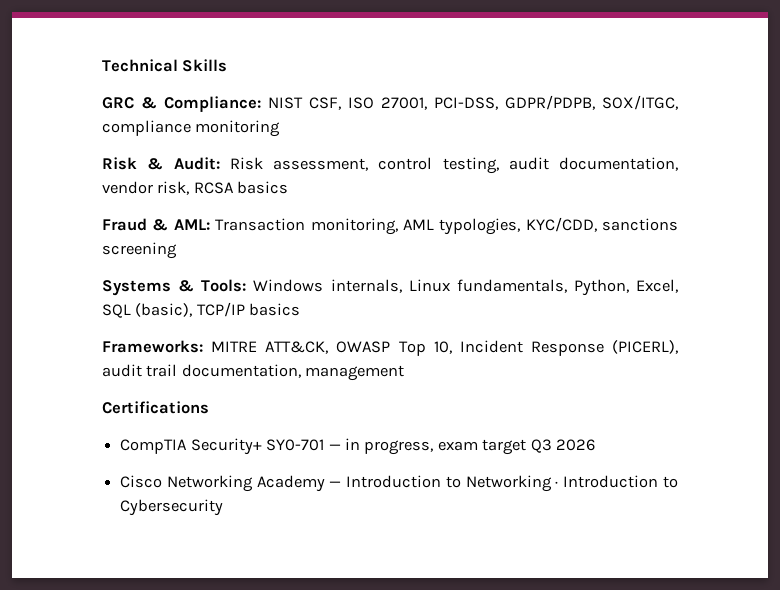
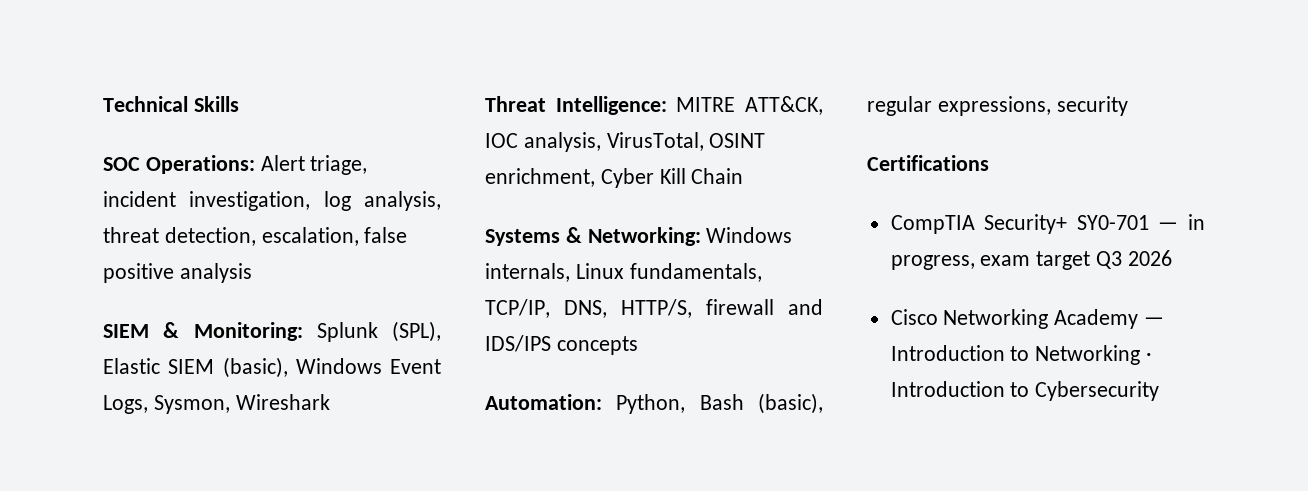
[102,95,678,112] [102,120,281,137] [102,157,678,174] [102,181,289,195] [102,217,678,235] [102,242,177,259] GRC & Compliance: NIST CSF, ISO 27001, PCI-DSS, GDPR/PDPB, SOX/ITGC, compliance monitoring // Risk & Audit: Risk assessment, control testing, audit documentation, vendor risk, RCSA basics // Fraud & AML: Transaction monitoring, AML typologies, KYC/CDD, sanctions screening -> [103,155,368,175] [103,191,441,211] [103,227,408,246] [103,263,252,283] [103,321,441,342] [103,357,441,378] [103,394,330,414] [485,96,823,115] [485,132,766,152] [485,168,744,188] SOC Operations: Alert triage, incident investigation, log analysis, threat detection, escalation, false positive analysis // SIEM & Monitoring: Splunk (SPL), Elastic SIEM (basic), Windows Event Logs, Sysmon, Wireshark // Threat Intelligence: MITRE ATT&CK, IOC analysis, VirusTotal, OSINT enrichment, Cyber Kill Chain
[201,279,247,292] Tools: -> [587,227,701,246] Networking:
[573,279,678,296] [102,302,301,318] [102,340,678,356] [102,364,405,381] Python, Excel, SQL (basic), TCP/IP basics // Frameworks: MITRE ATT&CK, OWASP Top 10, Incident Response (PICERL), audit trail documentation, management -> [485,299,823,318] [485,335,638,355] [485,393,823,414] [867,96,1128,116] TCP/IP, DNS, HTTP/S, firewall and IDS/IPS concepts // Automation: Python, Bash (basic), regular expressions, security

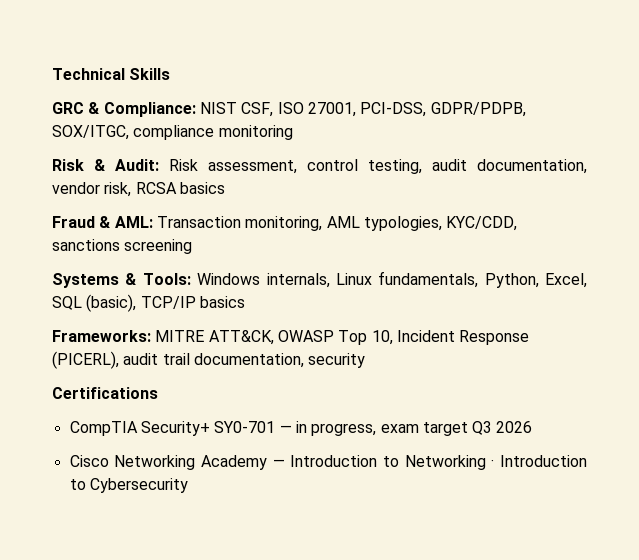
[103,155,368,175] [103,191,441,211] [103,227,408,246] [103,263,252,283] [103,321,441,342] [103,357,441,378] [103,394,330,414] [485,96,823,115] [485,132,766,152] [485,168,744,188] SOC Operations: Alert triage, incident investigation, log analysis, threat detection, escalation, false positive analysis // SIEM & Monitoring: Splunk (SPL), Elastic SIEM (basic), Windows Event Logs, Sysmon, Wireshark // Threat Intelligence: MITRE ATT&CK, IOC analysis, VirusTotal, OSINT enrichment, Cyber Kill Chain -> [52,102,526,117] [52,125,293,140] [52,159,587,174] [52,182,225,197] [52,216,518,231] [52,239,193,254] GRC & Compliance: NIST CSF, ISO 27001, PCI-DSS, GDPR/PDPB, SOX/ITGC, compliance monitoring // Risk & Audit: Risk assessment, control testing, audit documentation, vendor risk, RCSA basics // Fraud & AML: Transaction monitoring, AML typologies, KYC/CDD, sanctions screening
[587,227,701,246] Networking: -> [142,273,191,285] Tools:
[485,299,823,318] [485,335,638,355] [485,393,823,414] [867,96,1051,116] TCP/IP, DNS, HTTP/S, firewall and IDS/IPS concepts // Automation: Python, Bash (basic), regular expressions, -> [484,273,587,288] [52,294,245,312] [52,330,530,345] [52,351,304,369] Python, Excel, SQL (basic), TCP/IP basics // Frameworks: MITRE ATT&CK, OWASP Top 10, Incident Response (PICERL), audit trail documentation,

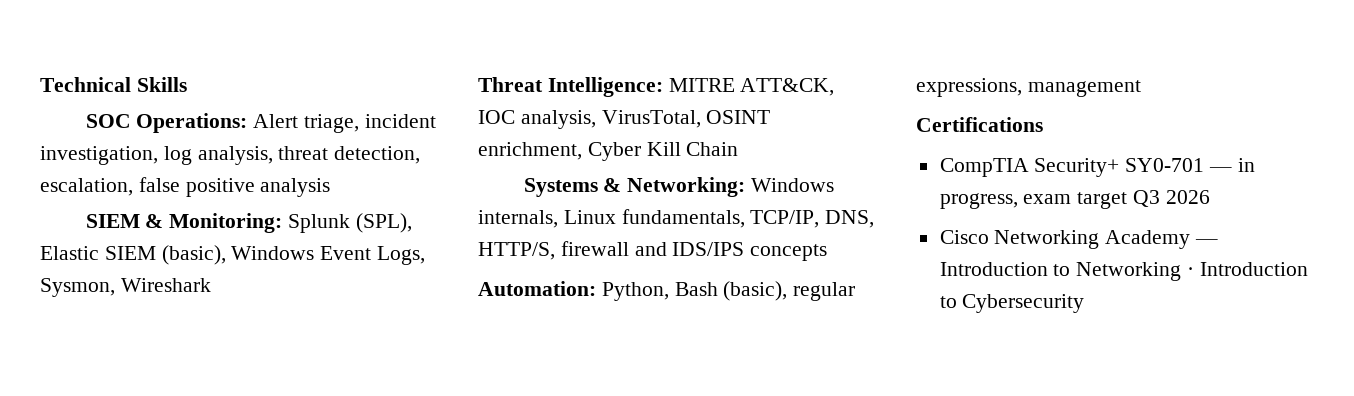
[52,102,526,117] [52,125,293,140] [52,159,587,174] [52,182,225,197] [52,216,518,231] [52,239,193,254] GRC & Compliance: NIST CSF, ISO 27001, PCI-DSS, GDPR/PDPB, SOX/ITGC, compliance monitoring // Risk & Audit: Risk assessment, control testing, audit documentation, vendor risk, RCSA basics // Fraud & AML: Transaction monitoring, AML typologies, KYC/CDD, sanctions screening -> [85,113,436,133] [40,146,421,165] [40,177,331,197] [85,213,412,233] [40,245,426,265] [40,278,211,297] [478,77,835,97] [478,110,771,129] [478,142,739,161] SOC Operations: Alert triage, incident investigation, log analysis, threat detection, escalation, false positive analysis // SIEM & Monitoring: Splunk (SPL), Elastic SIEM (basic), Windows Event Logs, Sysmon, Wireshark // Threat Intelligence: MITRE ATT&CK, IOC analysis, VirusTotal, OSINT enrichment, Cyber Kill Chain
[142,273,191,285] Tools: -> [627,177,746,197] Networking:
[484,273,587,288] [52,294,245,312] [52,330,530,345] [52,351,366,369] Python, Excel, SQL (basic), TCP/IP basics // Frameworks: MITRE ATT&CK, OWASP Top 10, Incident Response (PICERL), audit trail documentation, security -> [750,210,875,228] [478,241,828,261] [478,281,856,301] [916,78,1141,97] TCP/IP, DNS, HTTP/S, firewall and IDS/IPS concepts // Automation: Python, Bash (basic), regular expressions, management

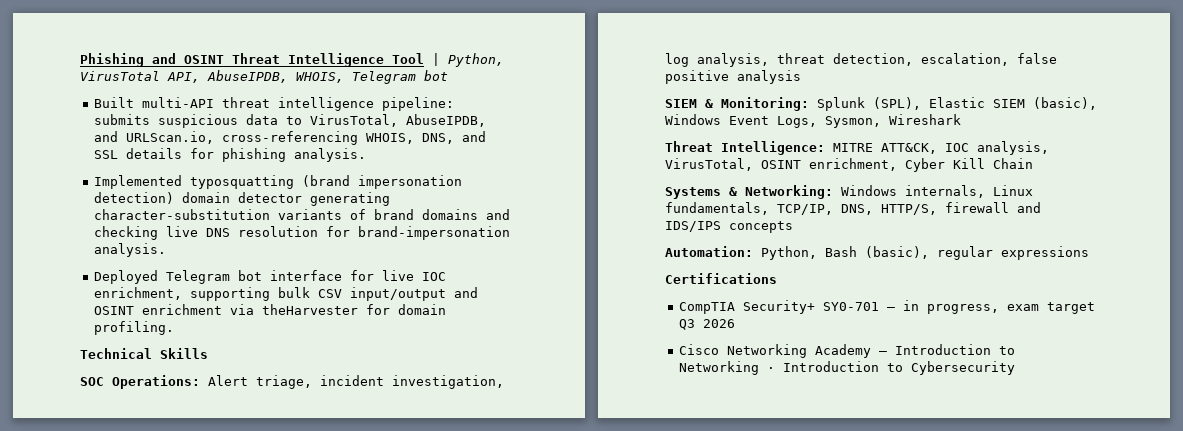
(40, 84) none -> [80,53,504,67] [80,70,448,84] [94,97,455,111] [94,114,487,128] [94,131,487,145] [94,148,367,162] [94,175,463,189] [94,192,391,206] [94,209,511,220] [94,226,511,240] [94,243,167,257] [94,270,447,284] [94,287,479,301] [94,304,447,315] [94,321,175,335] Phishing and OSINT Threat Intelligence Tool | Python, VirusTotal API, AbuseIPDB, WHOIS, Telegram bot // Built multi-API threat intelligence pipeline: submits suspicious data to VirusTotal, AbuseIPDB, and URLScan.io, cross-referencing WHOIS, DNS, and SSL details for phishing analysis. // Implemented typosquatting (brand impersonation detection) domain detector generating character-substitution variants of brand domains and checking live DNS resolution for brand-impersonation analysis. // Deployed Telegram bot interface for live IOC enrichment, supporting bulk CSV input/output and OSINT enrichment via theHarvester for domain profiling. //
[916,78,1141,97] expressions, management -> [1001,246,1089,260] expressions

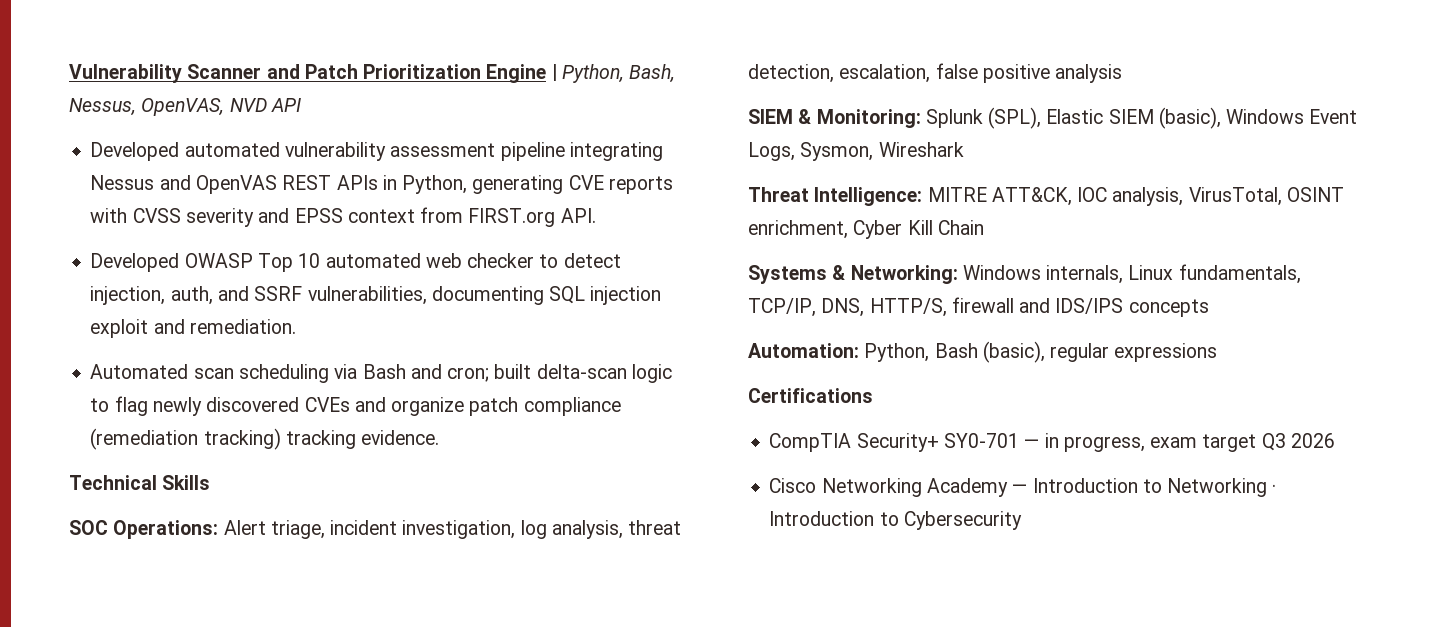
[80,53,504,67] [80,70,448,84] [94,97,455,111] [94,114,487,128] [94,131,487,145] [94,148,367,162] [94,175,463,189] [94,192,391,206] [94,209,511,220] [94,226,511,240] [94,243,167,257] [94,270,447,284] [94,287,479,301] [94,304,447,315] [94,321,175,335] Phishing and OSINT Threat Intelligence Tool | Python, VirusTotal API, AbuseIPDB, WHOIS, Telegram bot // Built multi-API threat intelligence pipeline: submits suspicious data to VirusTotal, AbuseIPDB, and URLScan.io, cross-referencing WHOIS, DNS, and SSL details for phishing analysis. // Implemented typosquatting (brand impersonation detection) domain detector generating character-substitution variants of brand domains and checking live DNS resolution for brand-impersonation analysis. // Deployed Telegram bot interface for live IOC enrichment, supporting bulk CSV input/output and OSINT enrichment via theHarvester for domain profiling. -> [69,64,676,83] [69,98,301,116] [90,142,663,161] [90,175,673,194] [90,207,596,227] [90,253,621,272] [90,286,662,305] [90,319,296,338] [90,364,672,383] [90,396,621,416] [90,428,440,450] Vulnerability Scanner and Patch Prioritization Engine | Python, Bash, Nessus, OpenVAS, NVD API // Developed automated vulnerability assessment pipeline integrating Nessus and OpenVAS REST APIs in Python, generating CVE reports with CVSS severity and EPSS context from FIRST.org API. // Developed OWASP Top 10 automated web checker to detect injection, auth, and SSRF vulnerabilities, documenting SQL injection exploit and remediation. // Automated scan scheduling via Bash and cron; built delta-scan logic to flag newly discovered CVEs and organize patch compliance (remediation tracking) tracking evidence.

